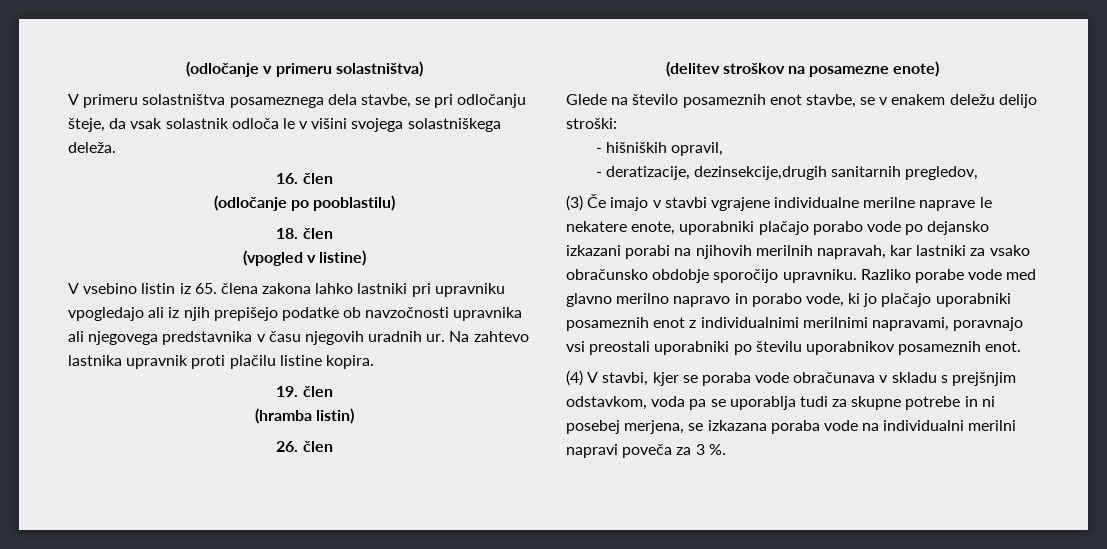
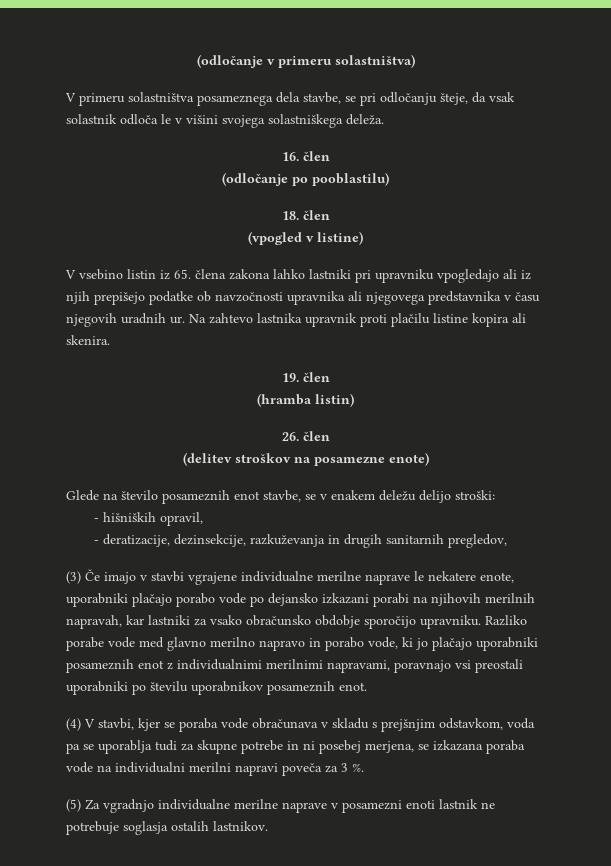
[325,355,374,369] kopira. -> [472,313,526,327] [66,335,110,345] kopira ali skenira.
[694,166,828,180] dezinsekcije,drugih -> [173,534,382,548] dezinsekcije, razkuževanja in drugih
(726, 449) none -> [66,799,495,813] [66,821,268,835] // (5) Za vgradnjo individualne merilne naprave v posamezni enoti lastnik ne potrebuje soglasja ostalih lastnikov.

